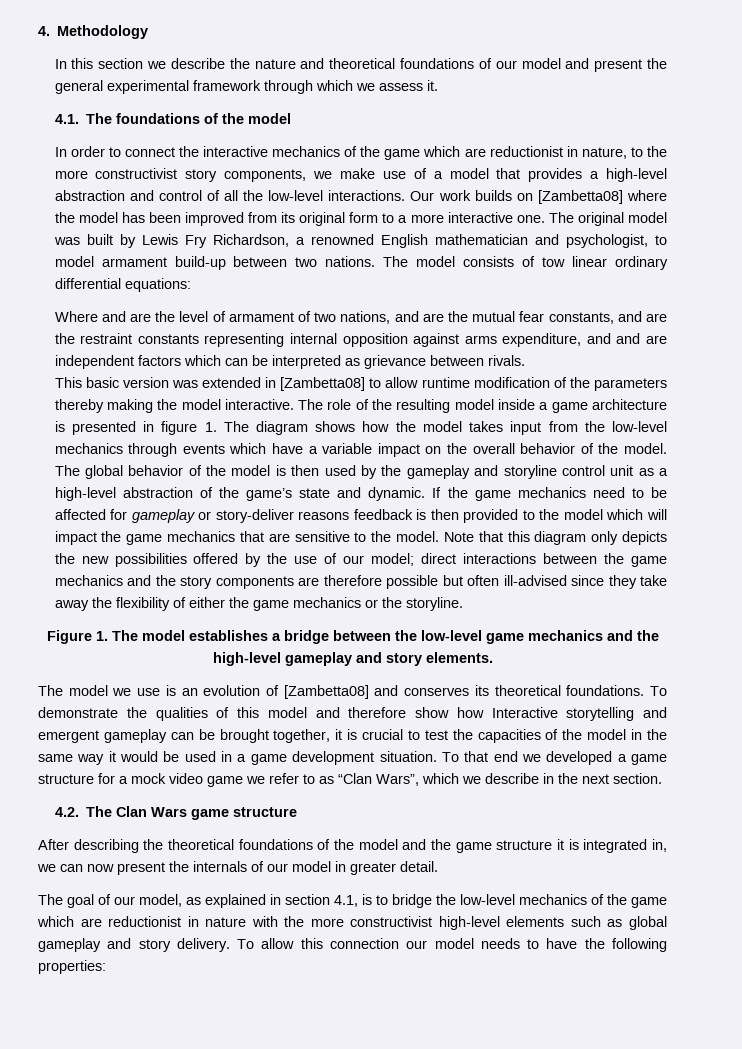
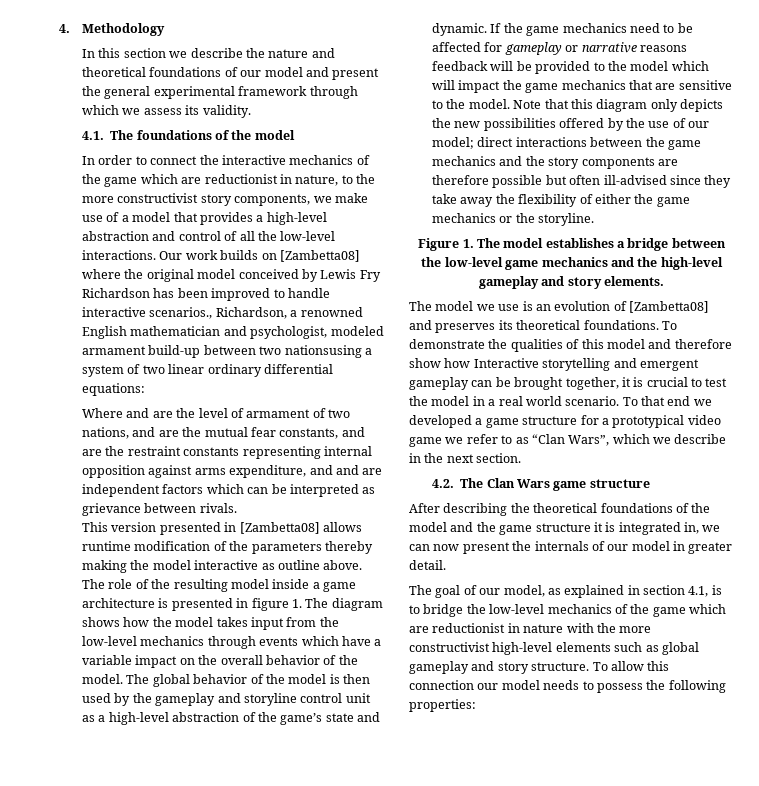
[426,80,438,91] it. -> [185,105,251,118] its validity.
[78,212,667,226] [53,234,207,248] model has been improved from its original form to a more interactive one. The original model was built by Lewis Fry -> [146,269,381,282] [82,288,330,301] [82,307,213,319] original model conceived by Lewis Fry Richardson has been improved to handle interactive scenarios.,
[655,235,668,245] [54,256,94,267] to model -> [330,326,384,336] modeled
[325,256,566,267] nations. The model consists of tow -> [284,345,372,358] [82,364,165,377] nationsusing a system of two
[85,377,419,391] basic version was extended in [Zambetta08] to allow -> [111,522,362,535] version presented in [Zambetta08] allows
[224,399,294,410] interactive. -> [194,560,363,570] interactive as outline above.
[215,509,294,523] story-deliver -> [581,42,637,53] narrative
[416,509,459,520] is then -> [490,61,532,71] will be
[404,687,470,696] conserves -> [435,323,496,333] preserves
[477,729,667,743] [38,751,437,765] capacities of the model in the same way it would be used in a game development situation. -> [431,396,620,406] model in a real world scenario.
[131,773,166,784] mock -> [612,415,685,428] prototypical
[176,938,230,952] delivery. -> [531,662,590,671] structure.
[546,938,578,949] have -> [596,683,643,693] possess

